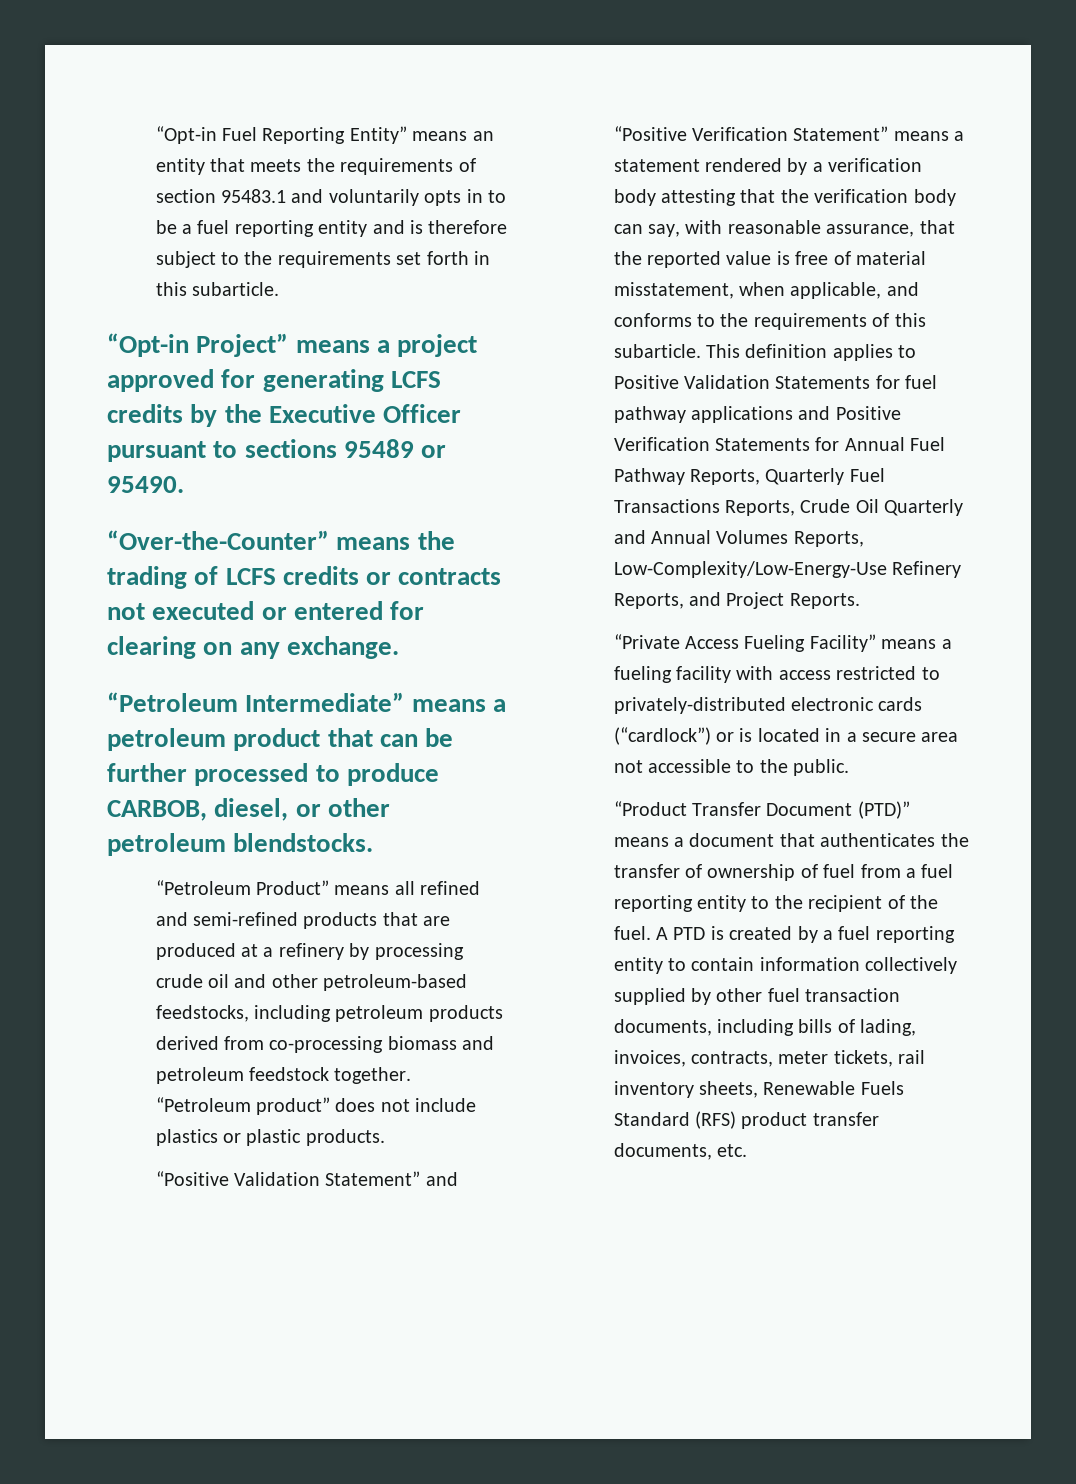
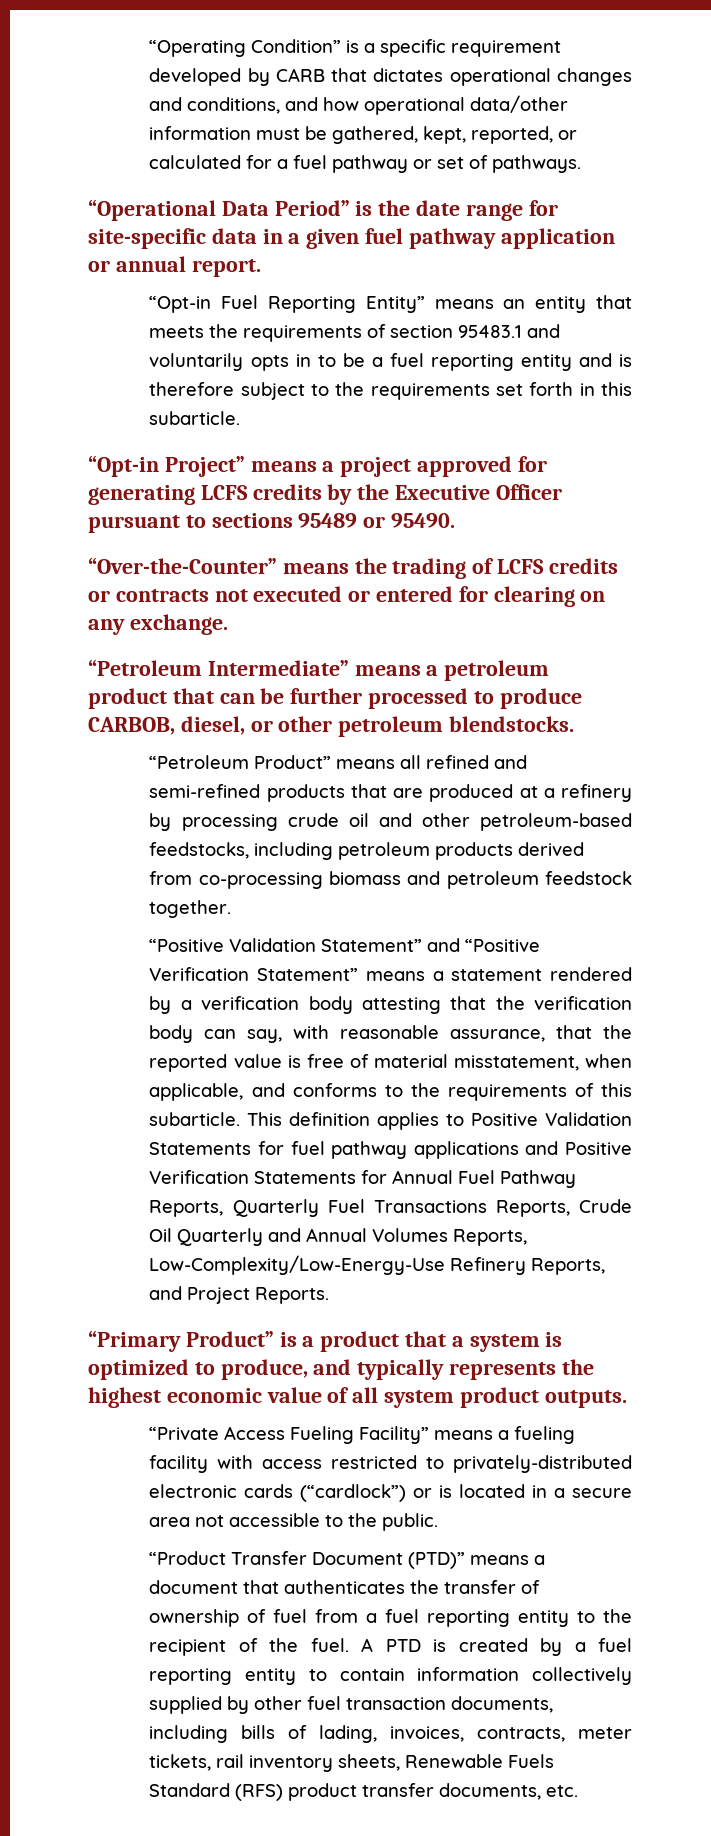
(155, 135) none -> [149,39,562,57] [149,68,632,86] [149,95,569,115] [149,126,578,144] [149,155,582,173] [88,199,558,221] [88,228,615,249] [88,256,261,277] “Operating Condition” is a specific requirement developed by CARB that dictates operational changes and conditions, and how operational data/other information must be gathered, kept, reported, or calculated for a fuel pathway or set of pathways. // “Operational Data Period” is the date range for site-specific data in a given fuel pathway application or annual report. //
[155,1097,477,1115] [155,1129,385,1146] “Petroleum product” does not include plastics or plastic products. -> (232, 909) none
(860, 601) none -> [88,1330,563,1352] [88,1359,594,1380] [88,1387,627,1408] // “Primary Product” is a product that a system is optimized to produce, and typically represents the highest economic value of all system product outputs.

